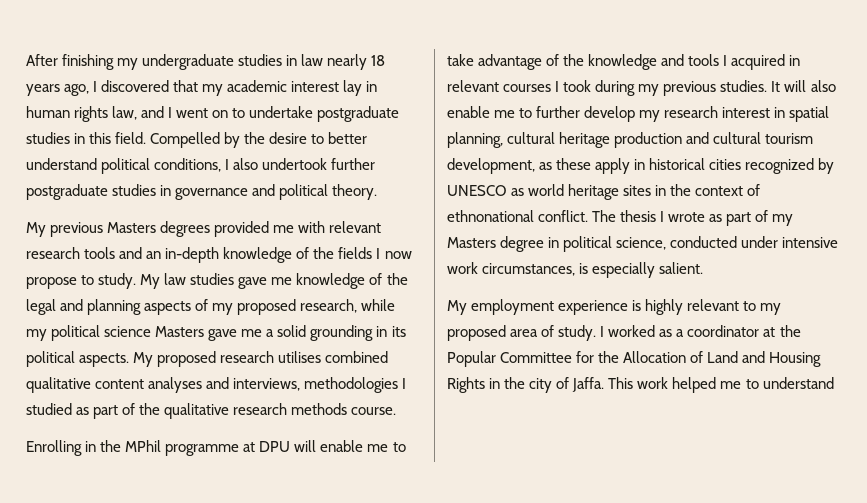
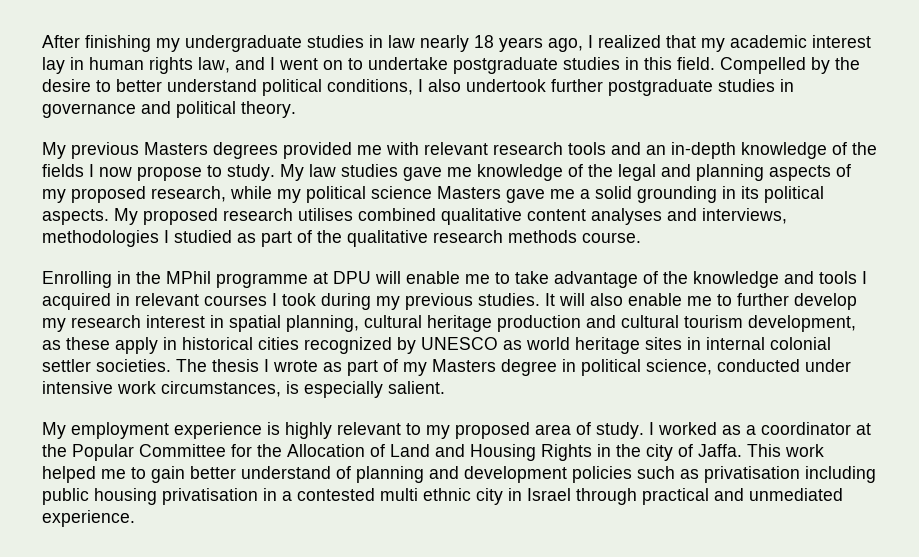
[101,80,170,92] discovered -> [598,35,661,48] realized
[670,184,761,196] [447,210,589,222] the context of ethnonational conflict. -> [706,337,831,350] [42,359,171,372] internal colonial settler societies.
[762,377,834,389] understand -> [151,466,876,483] [42,488,843,505] [42,510,135,527] gain better understand of planning and development policies such as privatisation including public housing privatisation in a contested multi ethnic city in Israel through practical and unmediated experience.

